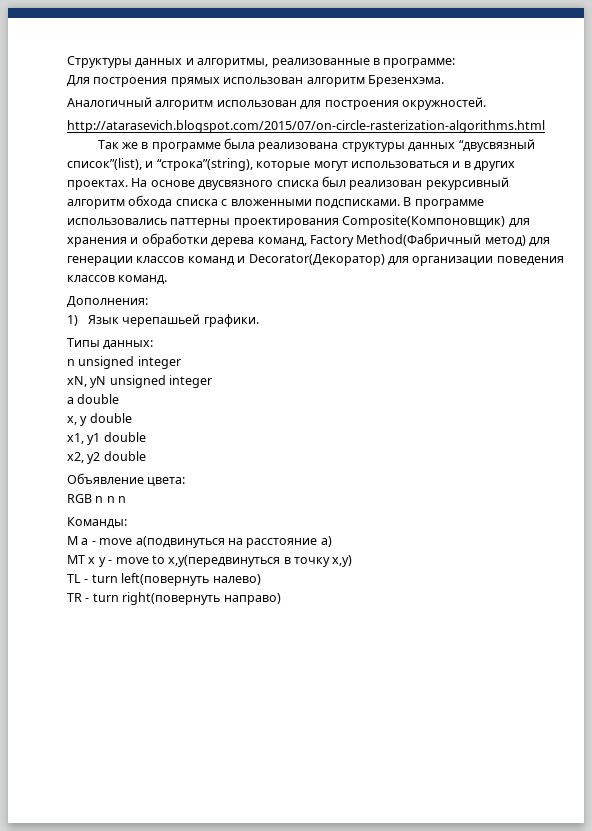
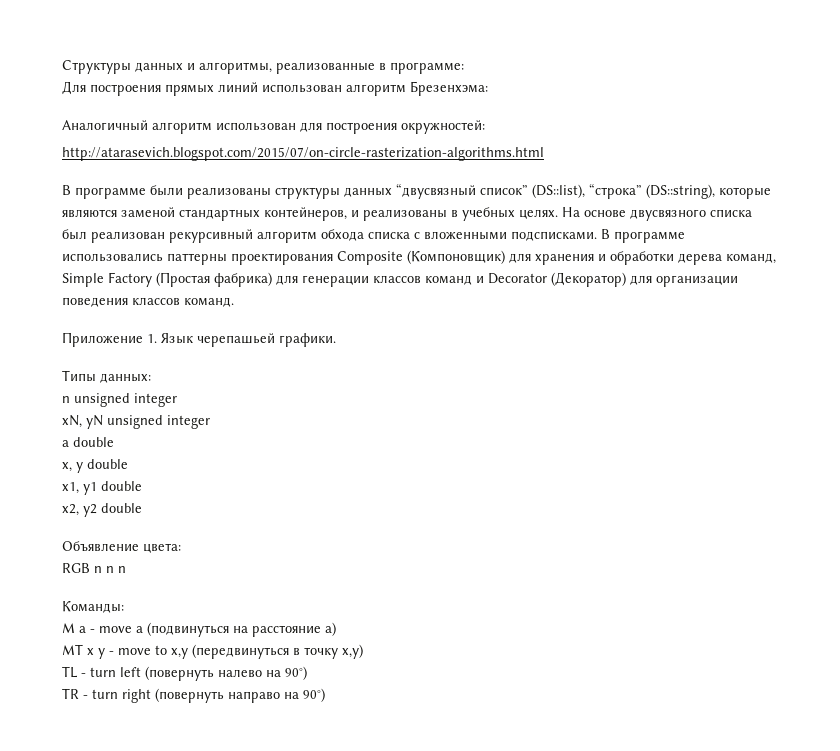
(220, 82) none -> [218,82,258,92] линий
[367,75,444,87] Брезенхэма. -> [410,81,488,96] Брезенхэма:
[401,97,486,110] окружностей. -> [401,120,485,134] окружностей:
[97,138,535,152] [67,158,515,171] [67,180,128,190] Так же в программе была реализована структуры данных “двусвязный список”(list), и “строка”(string), которые могут использоваться и в других проектах. -> [62,183,771,199] [62,207,558,221] В программе были реализованы структуры данных “двусвязный список” (DS::list), “строка” (DS::string), которые являются заменой стандартных контейнеров, и реализованы в учебных целях.
[342,215,506,228] Composite(Компоновщик) -> [337,250,505,265] Composite (Компоновщик)
[309,233,526,247] Factory Method(Фабричный метод) -> [62,272,272,287] Simple Factory (Простая фабрика)
[248,254,385,266] Decorator(Декоратор) -> [488,272,626,287] Decorator (Декоратор)
[67,296,148,308] [67,315,78,326] Дополнения: // 1) -> [62,332,157,347] Приложение 1.
[135,536,225,548] a(подвинуться -> [136,622,229,637] a (подвинуться
[168,555,281,567] x,y(передвинуться -> [171,644,289,659] x,y (передвинуться
[121,573,261,586] [67,592,281,605] left(повернуть налево) // TR - turn right(повернуть направо) -> [120,666,307,681] [62,688,325,703] left (повернуть налево на 90°) // TR - turn right (повернуть направо на 90°)

